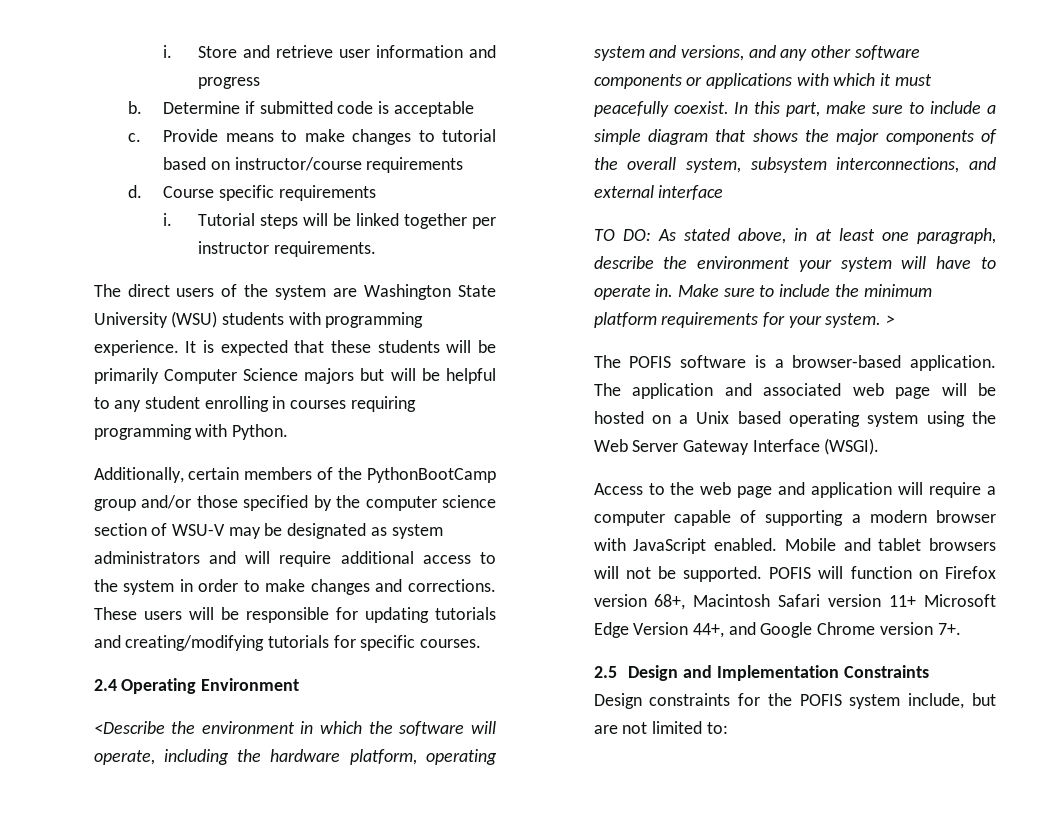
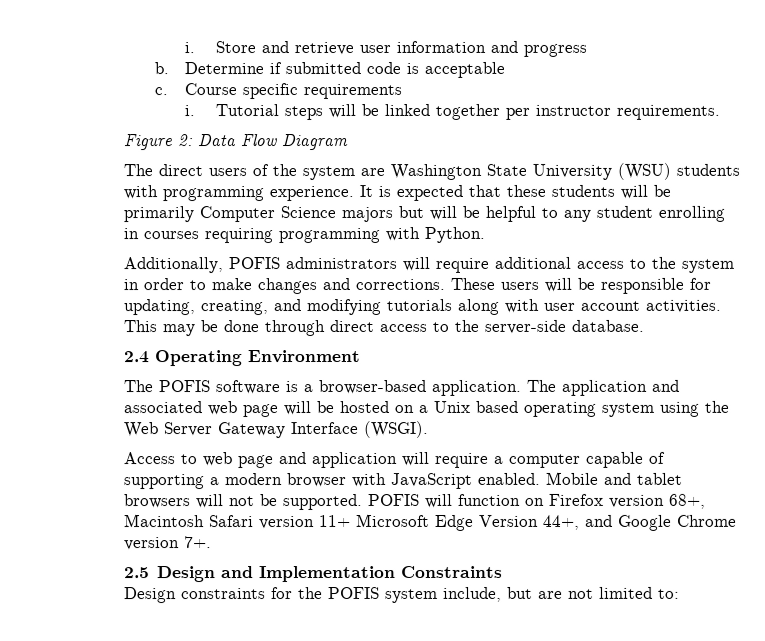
[163,129,496,145] [163,157,464,173] [128,185,143,198] Provide means to make changes to tutorial based on instructor/course requirements // d. -> (168, 91) none
(376, 249) none -> [123,134,349,151] // Figure 2: Data Flow Diagram
[188,467,496,483] [93,495,496,511] [93,523,443,539] [93,551,236,564] certain members of the PythonBootCamp group and/or those specified by the computer science section of WSU-V may be designated as system administrators and -> [228,256,398,270] POFIS administrators
[364,607,496,623] [93,635,482,651] [93,678,300,694] [93,721,497,736] [93,749,497,765] [593,45,920,61] [593,73,932,89] [593,101,996,117] [593,129,998,145] [593,157,996,173] [593,185,724,200] [593,228,996,244] [593,256,996,272] [593,284,932,300] [593,312,896,328] updating tutorials and creating/modifying tutorials for specific courses. // 2.4 Operating Environment // <Describe the environment in which the software will operate, including the hardware platform, operating system and versions, and any other software components or applications with which it must peacefully coexist. In this part, make sure to include a simple diagram that shows the major components of the overall system, subsystem interconnections, and external interface // TO DO: As stated above, in at least one paragraph, describe the environment your system will have to operate in. Make sure to include the minimum platform requirements for your system. > -> [123,298,722,316] [123,319,646,337] [124,350,362,367] updating, creating, and modifying tutorials along with user account activities. This may be done through direct access to the server-side database. // 2.4 Operating Environment
[670,482,695,495] the -> (199, 459) none

